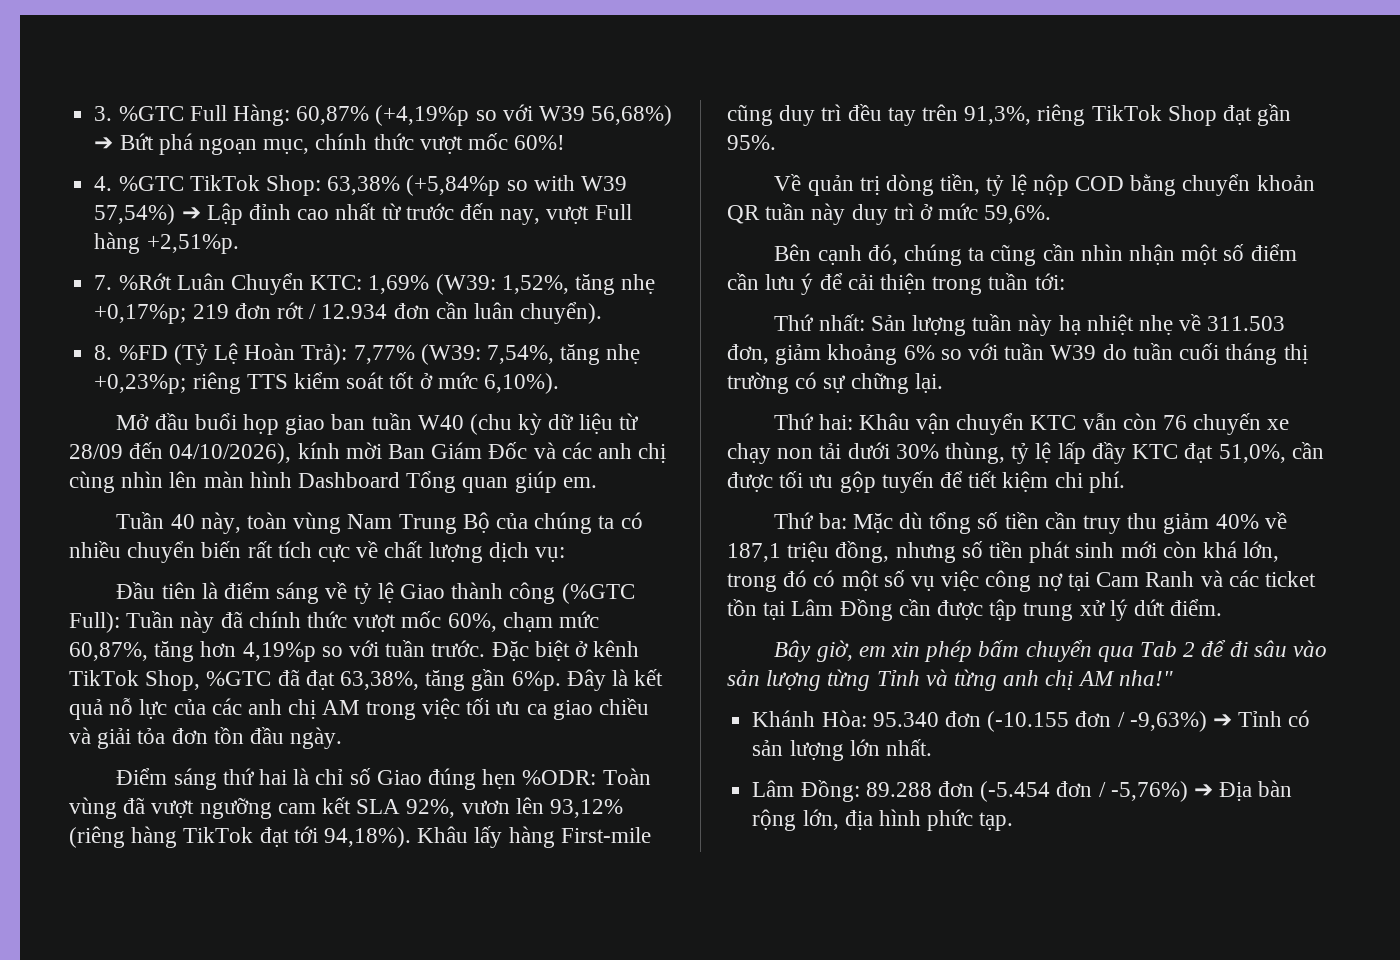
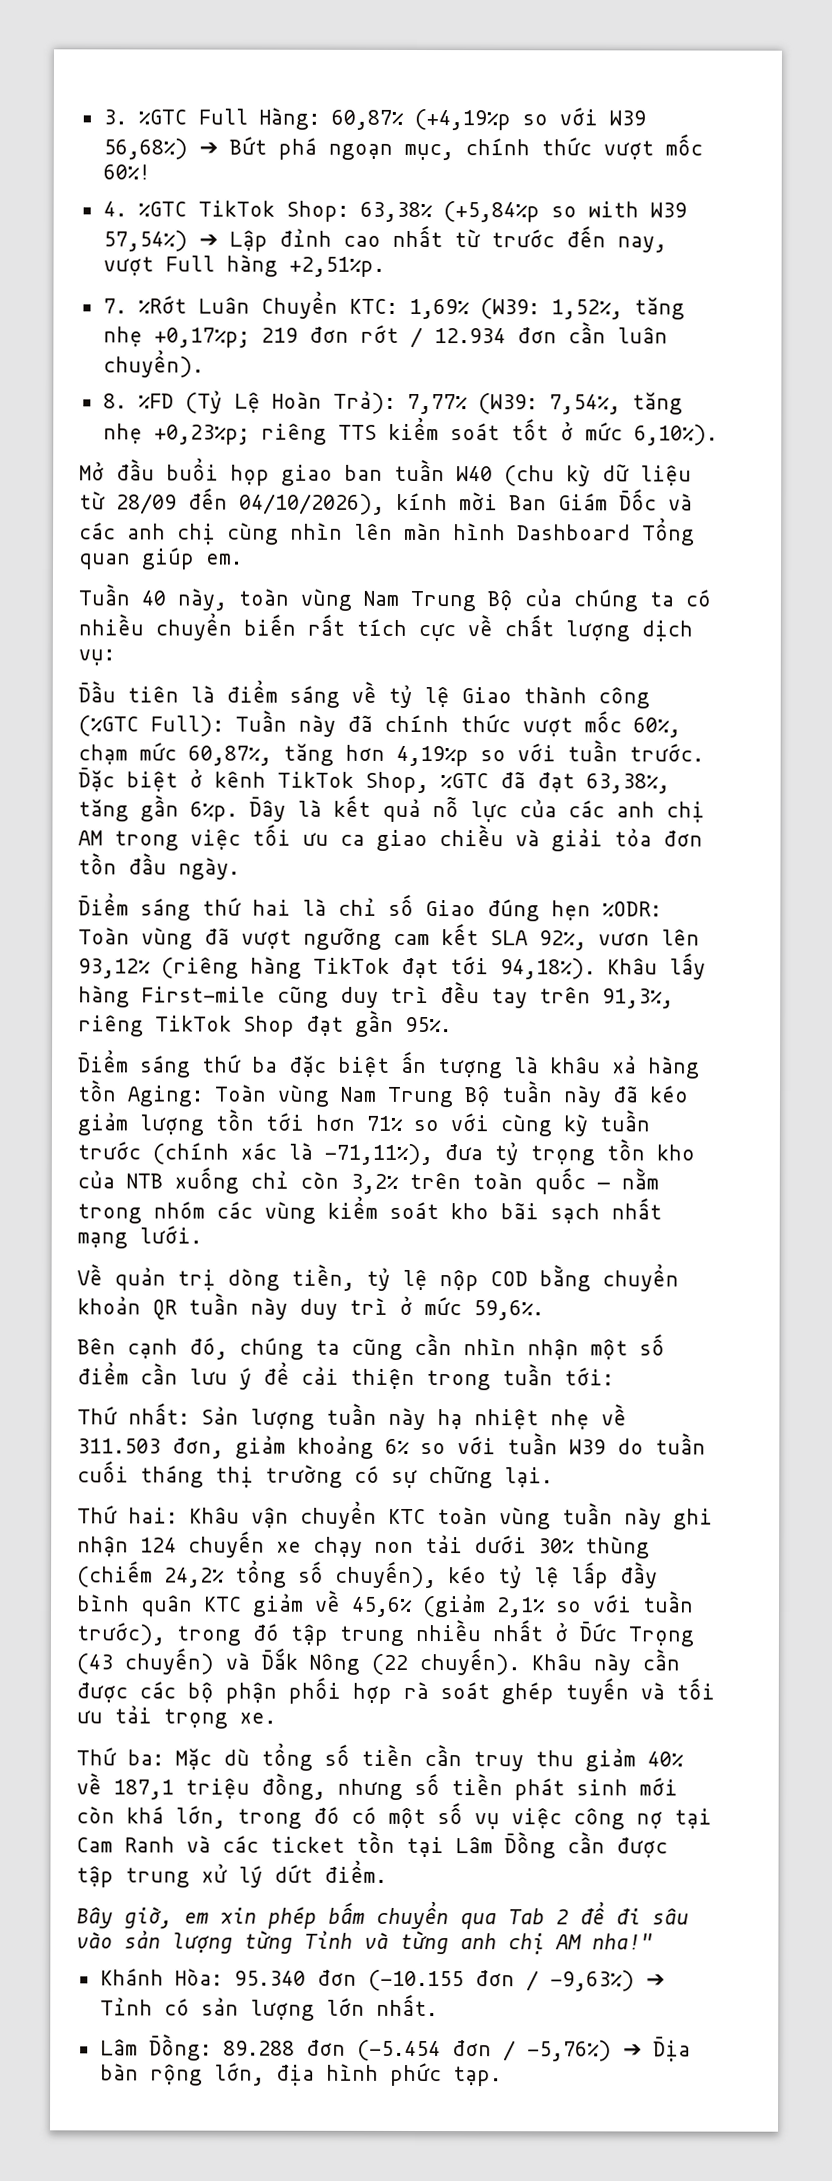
(776, 142) none -> [78,1049,700,1079] [77,1079,689,1108] [77,1108,650,1137] [77,1138,695,1166] [77,1166,659,1195] [77,1195,662,1224] [77,1225,202,1249] // Điểm sáng thứ ba đặc biệt ấn tượng là khâu xả hàng tồn Aging: Toàn vùng Nam Trung Bộ tuần này đã kéo giảm lượng tồn tới hơn 71% so với cùng kỳ tuần trước (chính xác là -71,11%), đưa tỷ trọng tồn kho của NTB xuống chỉ còn 3,2% trên toàn quốc — nằm trong nhóm các vùng kiểm soát kho bãi sạch nhất mạng lưới.
[1082,413,1187,430] vẫn còn 76 -> [437,1502,713,1530] [77,1536,177,1557] toàn vùng tuần này ghi nhận 124
[945,442,1324,464] [727,471,1125,493] thùng, tỷ lệ lấp đầy KTC đạt 51,0%, cần được tối ưu gộp tuyến để tiết kiệm chi phí. -> [585,1536,650,1559] [77,1559,658,1589] [76,1589,694,1618] [76,1619,694,1647] [76,1647,680,1676] [76,1676,715,1705] [76,1705,276,1729] thùng (chiếm 24,2% tổng số chuyến), kéo tỷ lệ lấp đầy bình quân KTC giảm về 45,6% (giảm 2,1% so với tuần trước), trong đó tập trung nhiều nhất ở Đức Trọng (43 chuyến) và Đắk Nông (22 chuyến). Khâu này cần được các bộ phận phối hợp rà soát ghép tuyến và tối ưu tải trọng xe.

